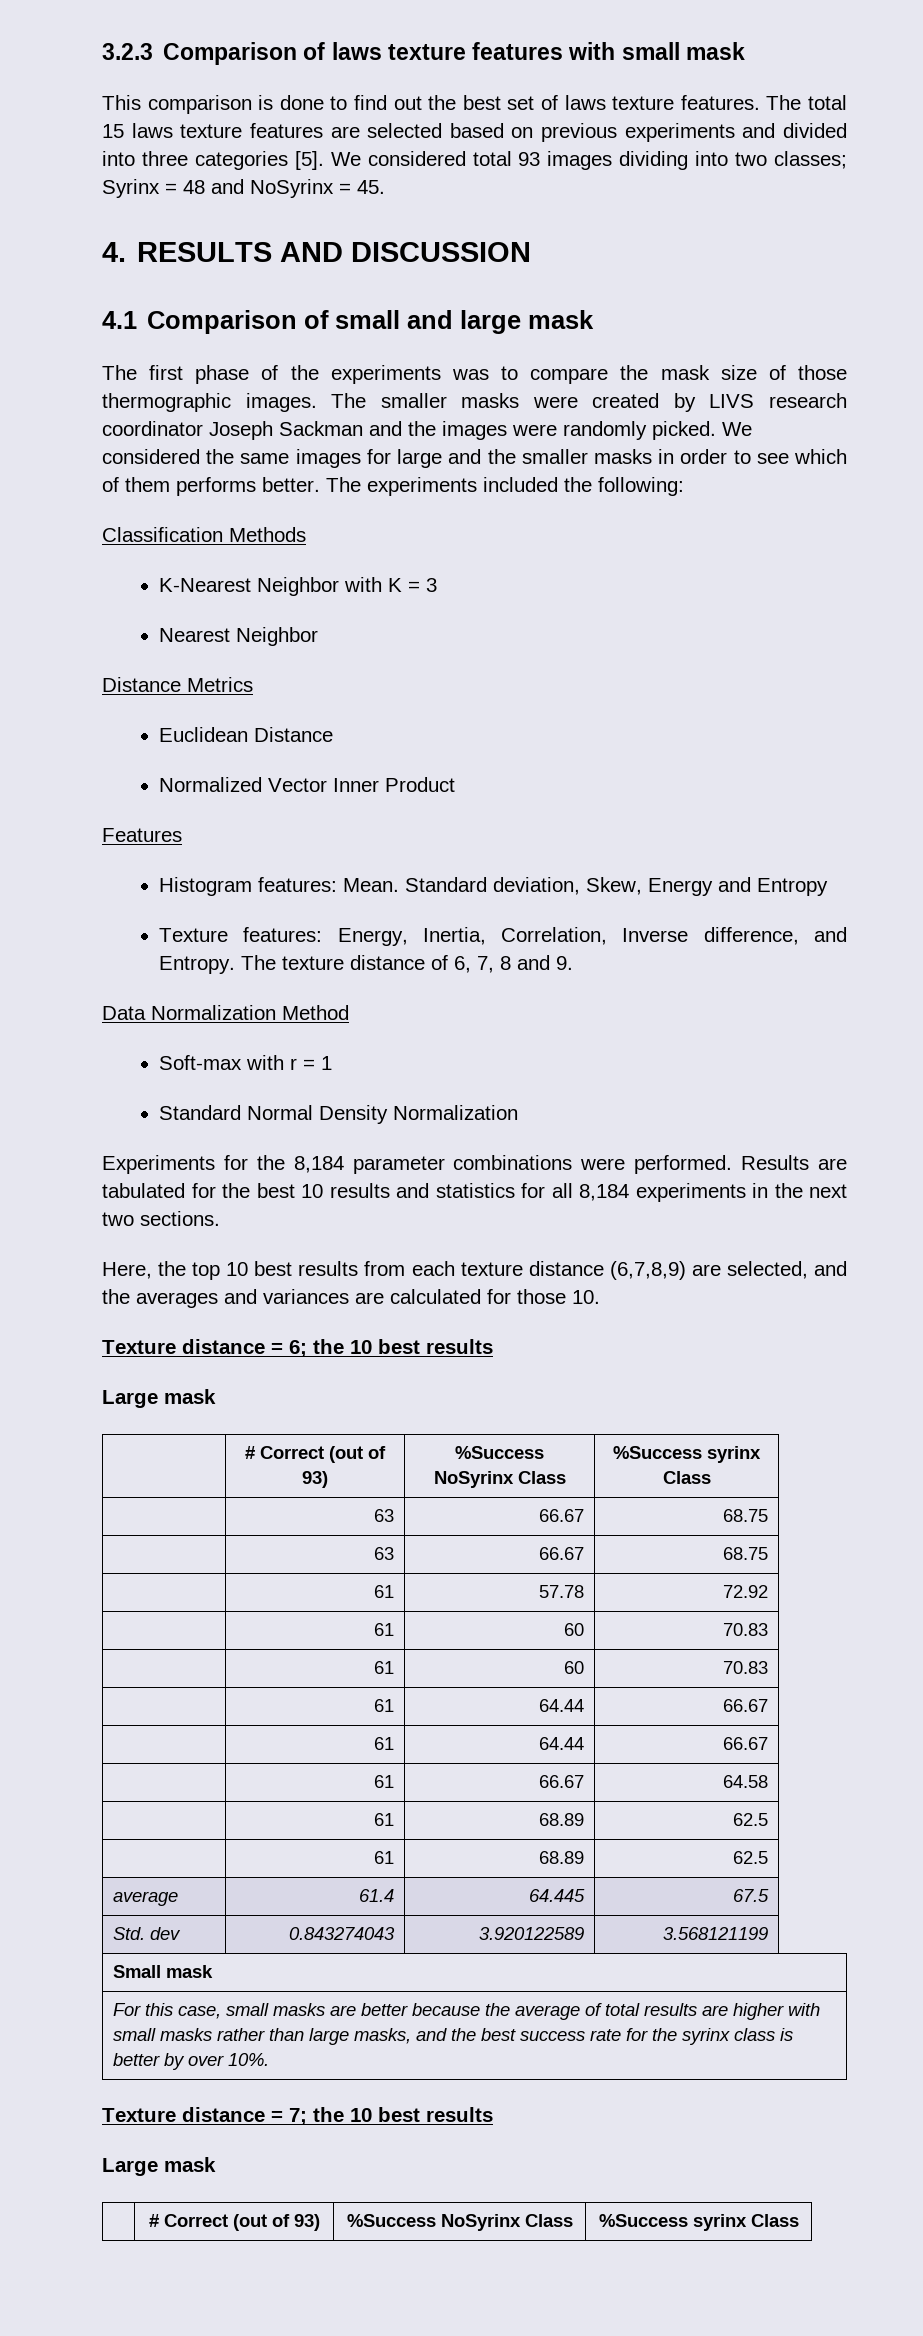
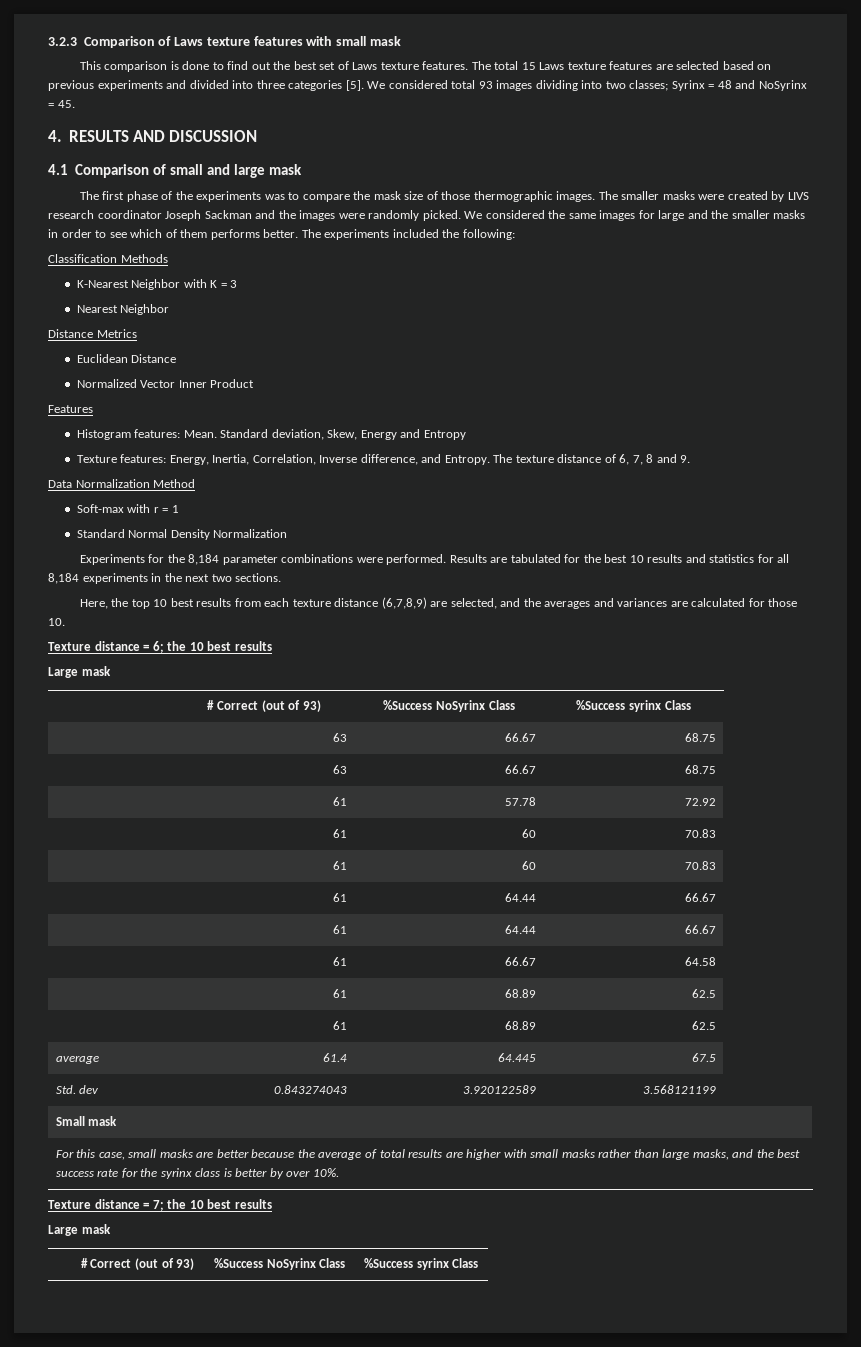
[331,42,382,60] laws -> [174,37,204,46] Laws
[564,95,606,110] laws -> [352,62,378,70] Laws
[131,123,173,138] laws -> [539,62,565,70] Laws

